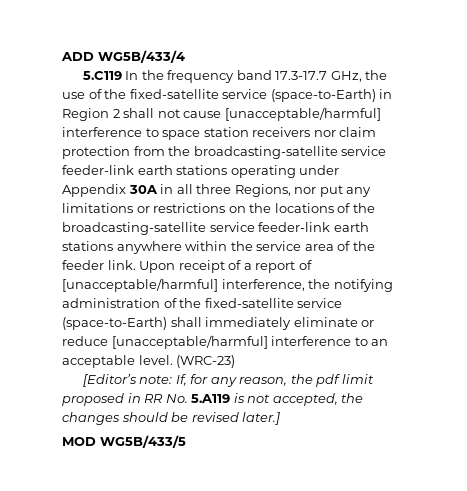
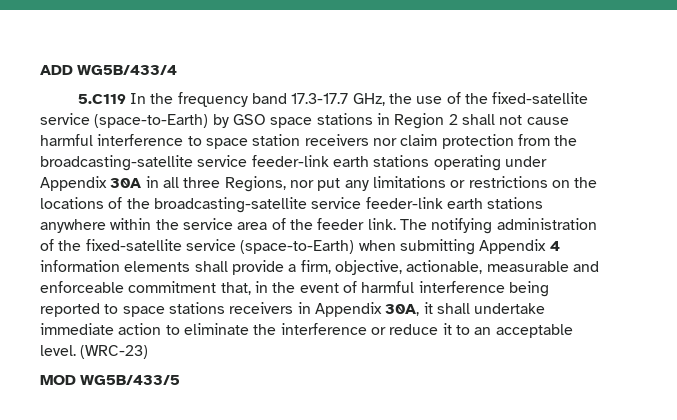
(376, 95) none -> [212,113,373,128] by GSO space stations
[224,107,381,121] [unacceptable/harmful] -> [40,134,93,146] harmful
[139,260,312,273] [62,278,331,292] Upon receipt of a report of [unacceptable/harmful] interference, the -> [399,219,427,230] The
[170,317,375,330] [62,335,352,349] shall immediately eliminate or reduce [unacceptable/harmful] interference -> [358,239,560,255] [40,260,599,275] [40,281,549,297] [40,302,546,317] [40,323,452,335] when submitting Appendix 4 information elements shall provide a firm, objective, actionable, measurable and enforceable commitment that, in the event of harmful interference being reported to space stations receivers in Appendix 30A, it shall undertake immediate action to eliminate the interference or reduce it
[82,374,374,387] [62,393,364,406] [62,412,281,425] // [Editor’s note: If, for any reason, the pdf limit proposed in RR No. 5.A119 is not accepted, the changes should be revised later.] -> (149, 352) none

